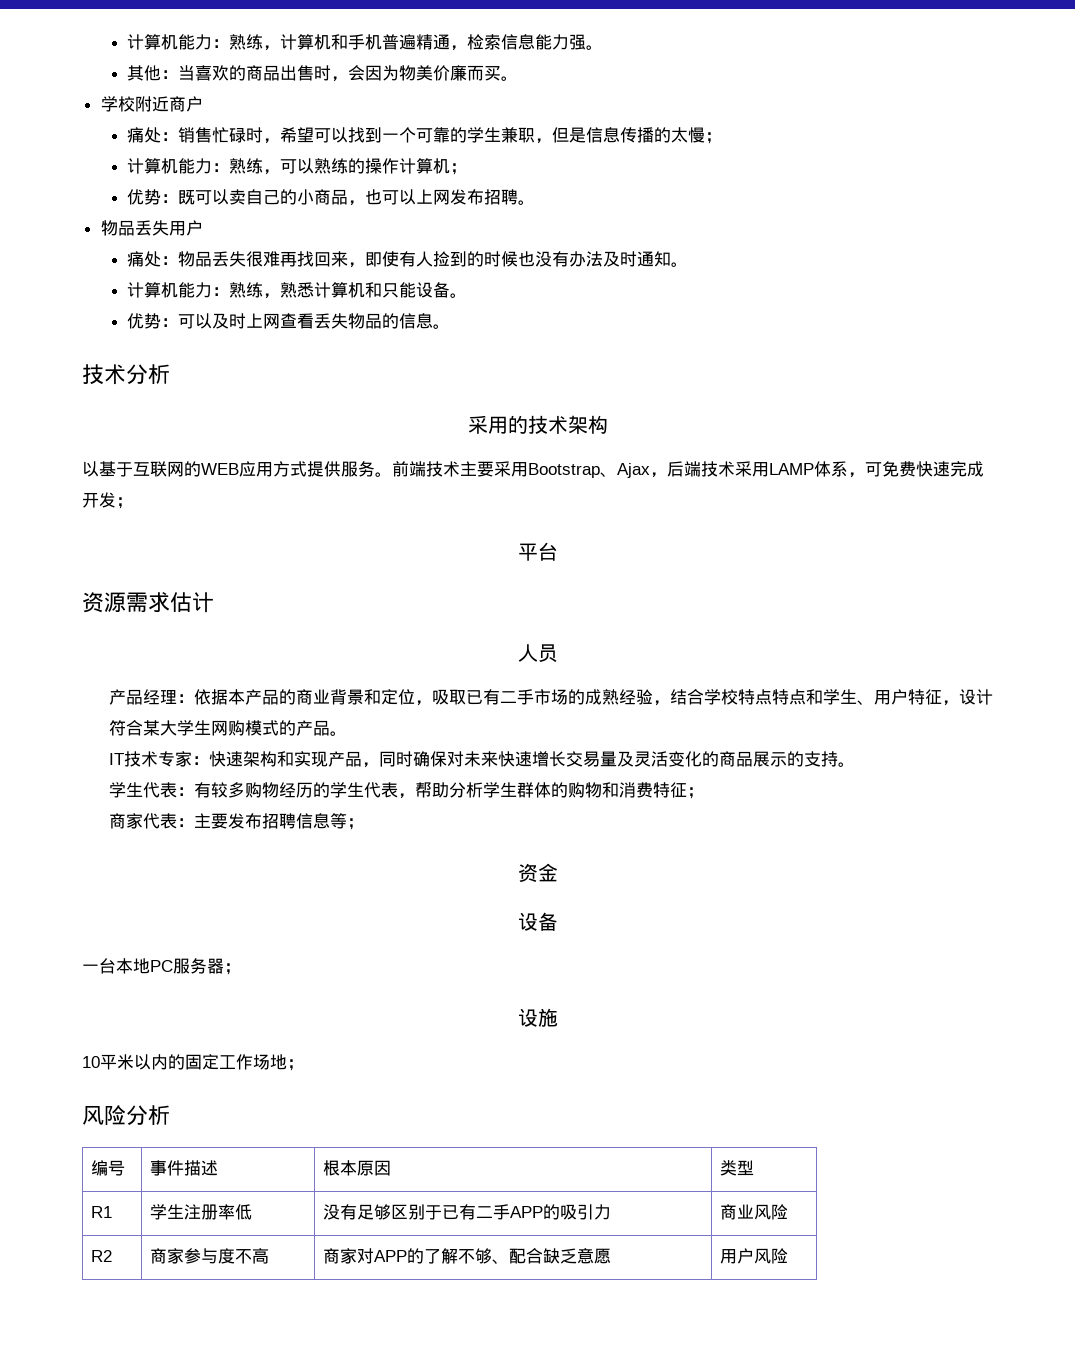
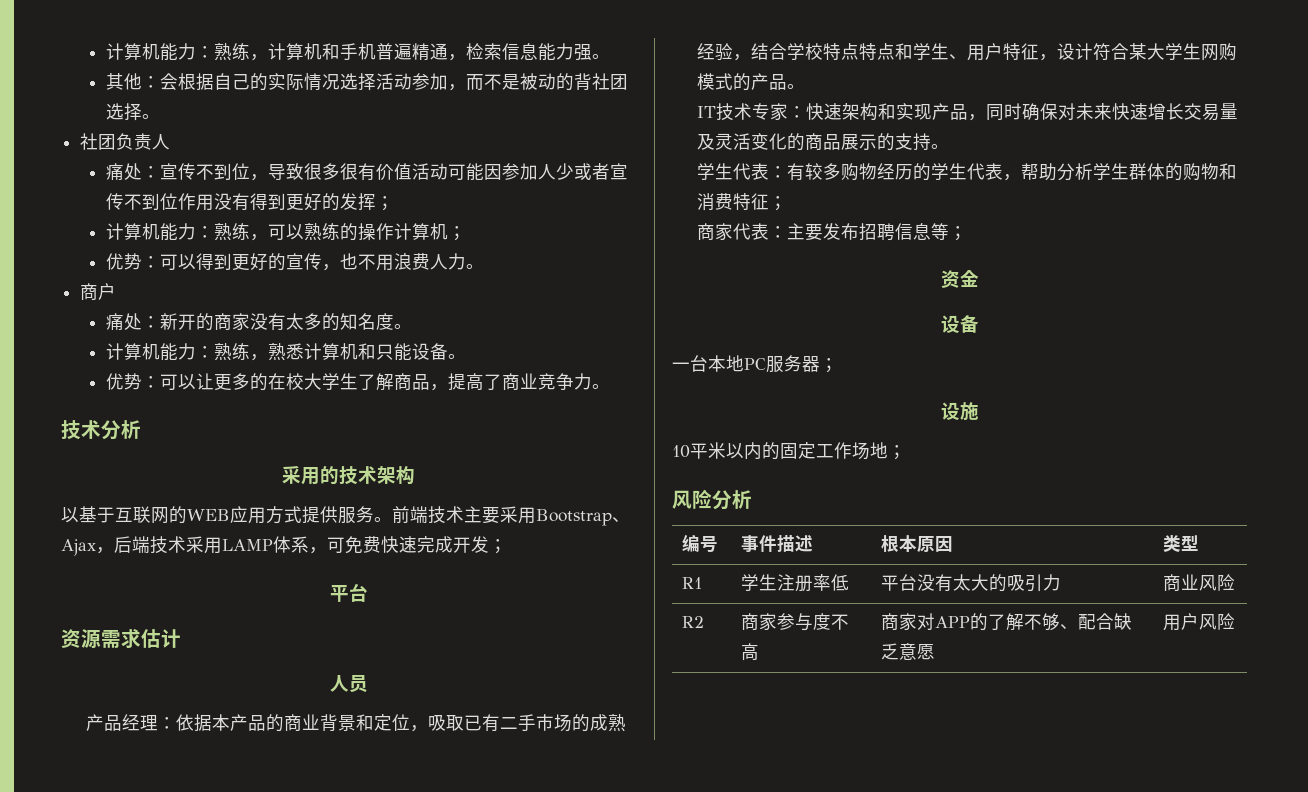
[178,65,519,82] [100,96,203,112] [127,127,706,144] 当喜欢的商品出售时，会因为物美价廉而买。 // 学校附近商户 // 痛处：销售忙碌时，希望可以找到一个可靠的学生兼职，但是信息传播的太慢 -> [159,73,628,91] [105,103,160,121] [80,133,171,150] [105,163,628,181] [105,193,376,211] 会根据自己的实际情况选择活动参加，而不是被动的背社团选择。 // 社团负责人 // 痛处：宣传不到位，导致很多很有价值活动可能因参加人少或者宣传不到位作用没有得到更好的发挥
[178,189,536,206] [100,220,203,236] [127,251,672,268] 既可以卖自己的小商品，也可以上网发布招聘。 // 物品丢失用户 // 痛处：物品丢失很难再找回来，即使有人捡到的时候也没有办法及时通知 -> [159,253,484,271] [80,283,117,300] [105,313,394,331] 可以得到更好的宣传，也不用浪费人力。 // 商户 // 痛处：新开的商家没有太多的知名度
[212,313,434,329] 及时上网查看丢失物品的信息 -> [195,373,592,391] 让更多的在校大学生了解商品，提高了商业竞争力
[323,1204,544,1220] 没有足够区别于已有二手APP -> [881,574,990,592] 平台没有太大

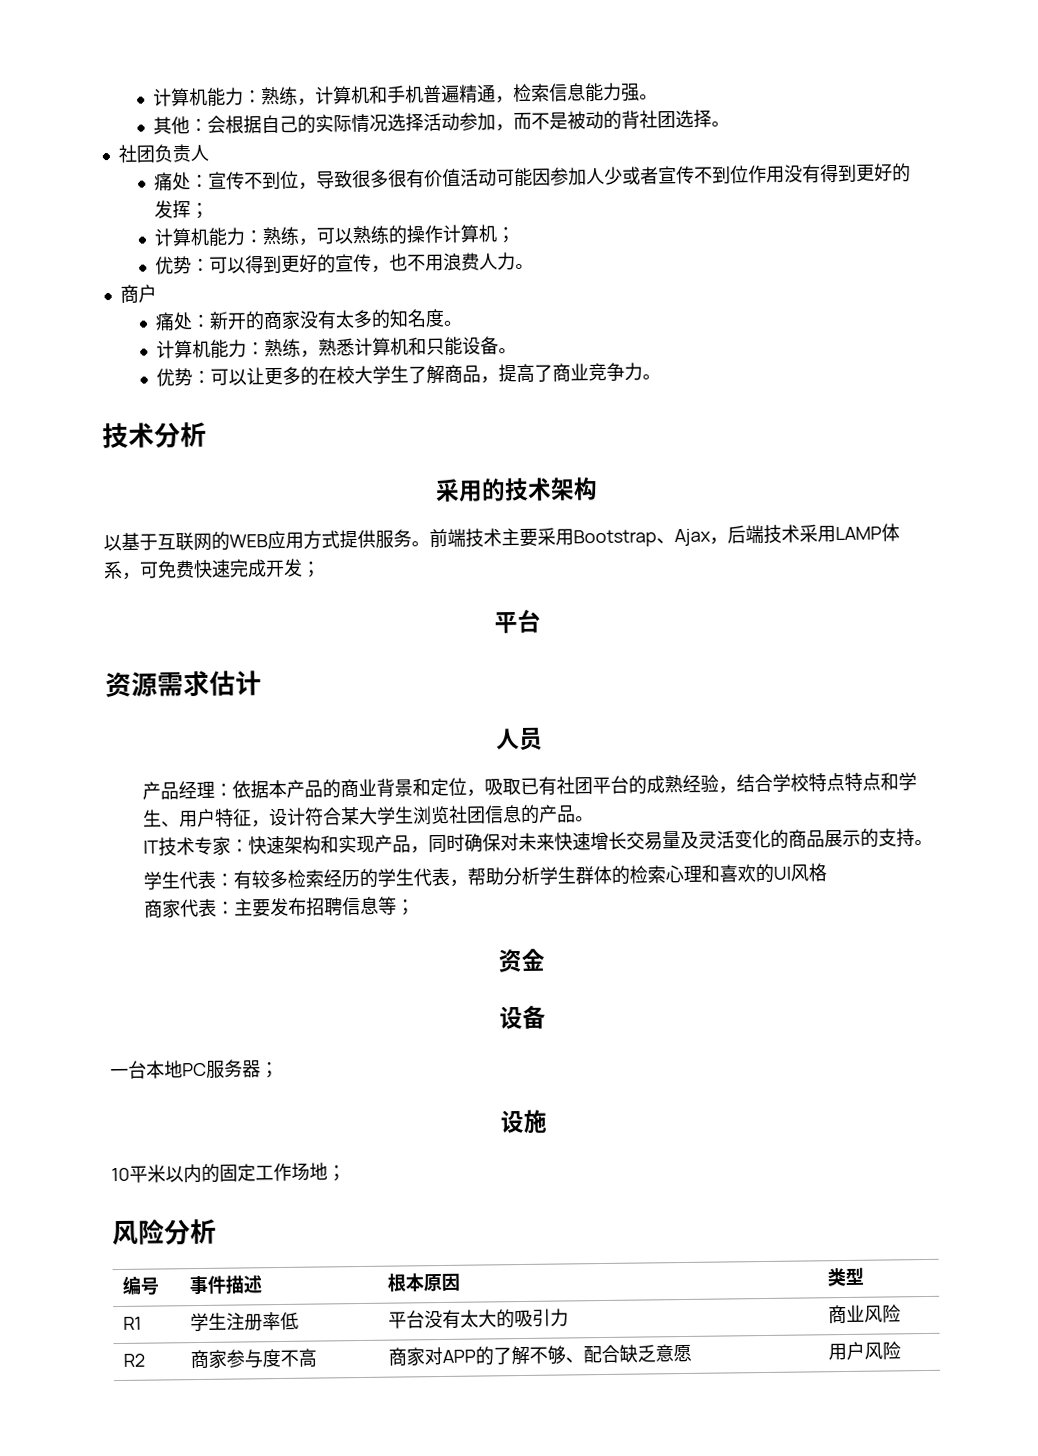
[500,714,573,732] 二手市场 -> [555,775,629,795] 社团平台
[1201,43,1238,61] [697,73,734,90] 网购模式 -> [411,804,522,825] 浏览社团信息
[841,163,878,181] 购物 -> [286,869,324,888] 检索
[1183,163,1238,181] [697,193,788,211] 购物和消费特征； -> [628,863,827,884] 检索心理和喜欢的UI风格

